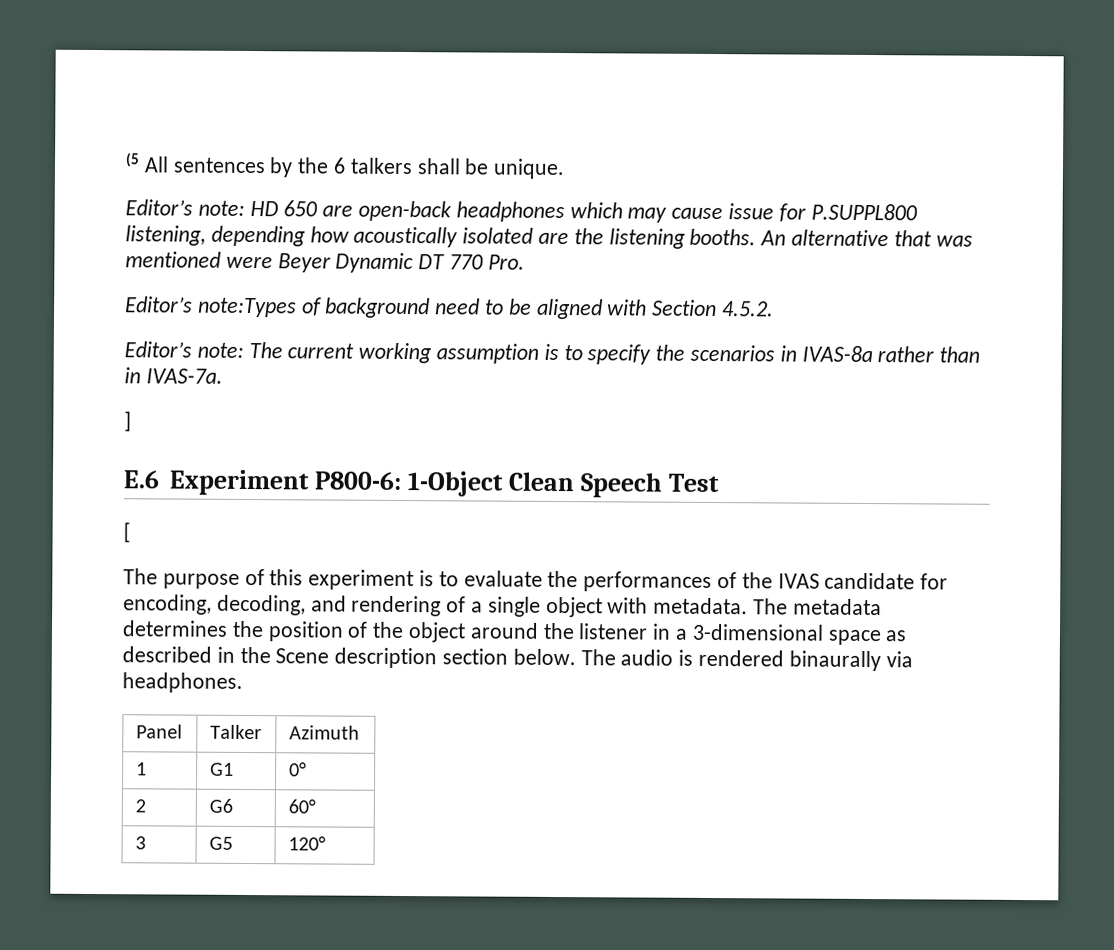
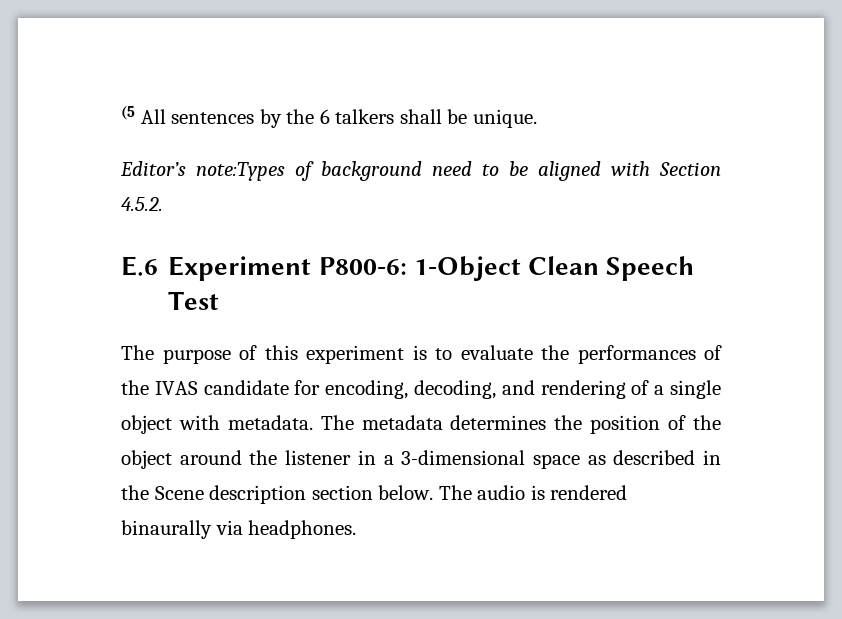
[125,199,918,223] [125,225,973,249] [125,251,525,274] // Editor’s note: HD 650 are open-back headphones which may cause issue for P.SUPPL800 listening, depending how acoustically isolated are the listening booths. An alternative that was mentioned were Beyer Dynamic DT 770 Pro. -> (537, 118) none
[124,341,981,365] [124,367,223,384] [124,411,132,432] // Editor’s note: The current working assumption is to specify the scenarios in IVAS-8a rather than in IVAS-7a. // ] -> (163, 204) none
[123,522,131,543] // [ -> (220, 300) none
[135,724,183,739] [209,724,262,740] [288,725,360,740] [135,762,147,776] [209,762,234,776] [288,762,307,777] [134,799,146,813] [208,798,233,813] [287,799,316,814] [134,836,146,850] [208,836,233,850] [287,836,326,851] // Panel | Talker | Azimuth // 1 | G1 | 0° // 2 | G6 | 60° // 3 | G5 | 120° -> (357, 529) none

